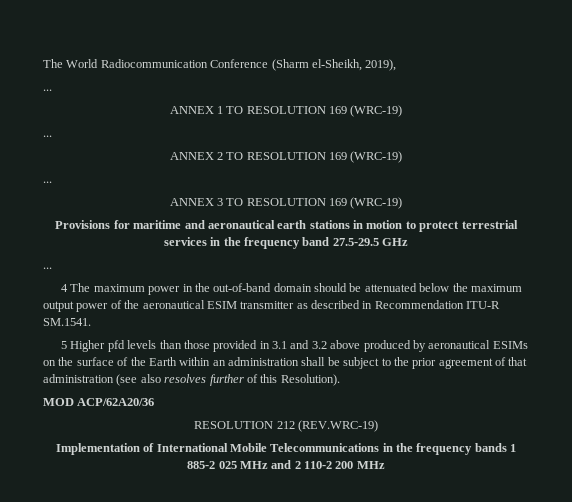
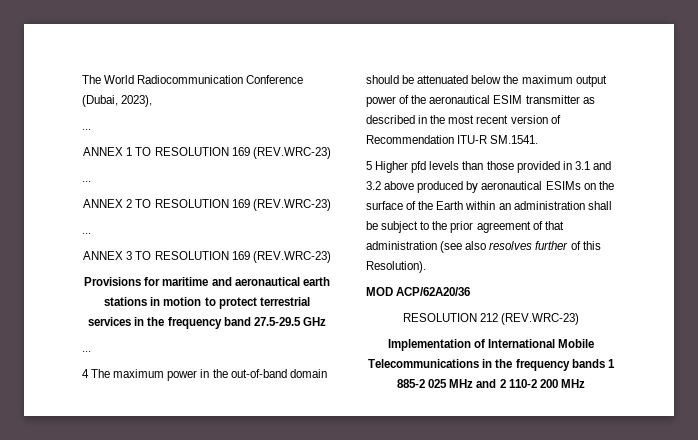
[271,59,397,71] (Sharm el-Sheikh, 2019), -> [82,95,153,107] (Dubai, 2023),
[350,105,403,117] (WRC-19) -> [252,147,331,159] (REV.WRC-23)
[350,151,403,163] (WRC-19) -> [252,199,331,211] (REV.WRC-23)
[350,197,403,209] (WRC-19) -> [252,251,331,263] (REV.WRC-23)
(373, 305) none -> [430,115,561,124] the most recent version of
[297,420,378,432] (REV.WRC-19) -> [501,313,580,325] (REV.WRC-23)

